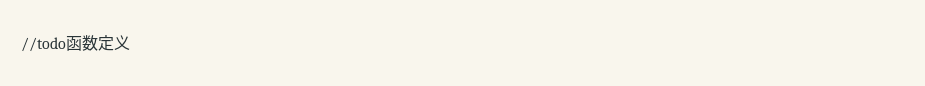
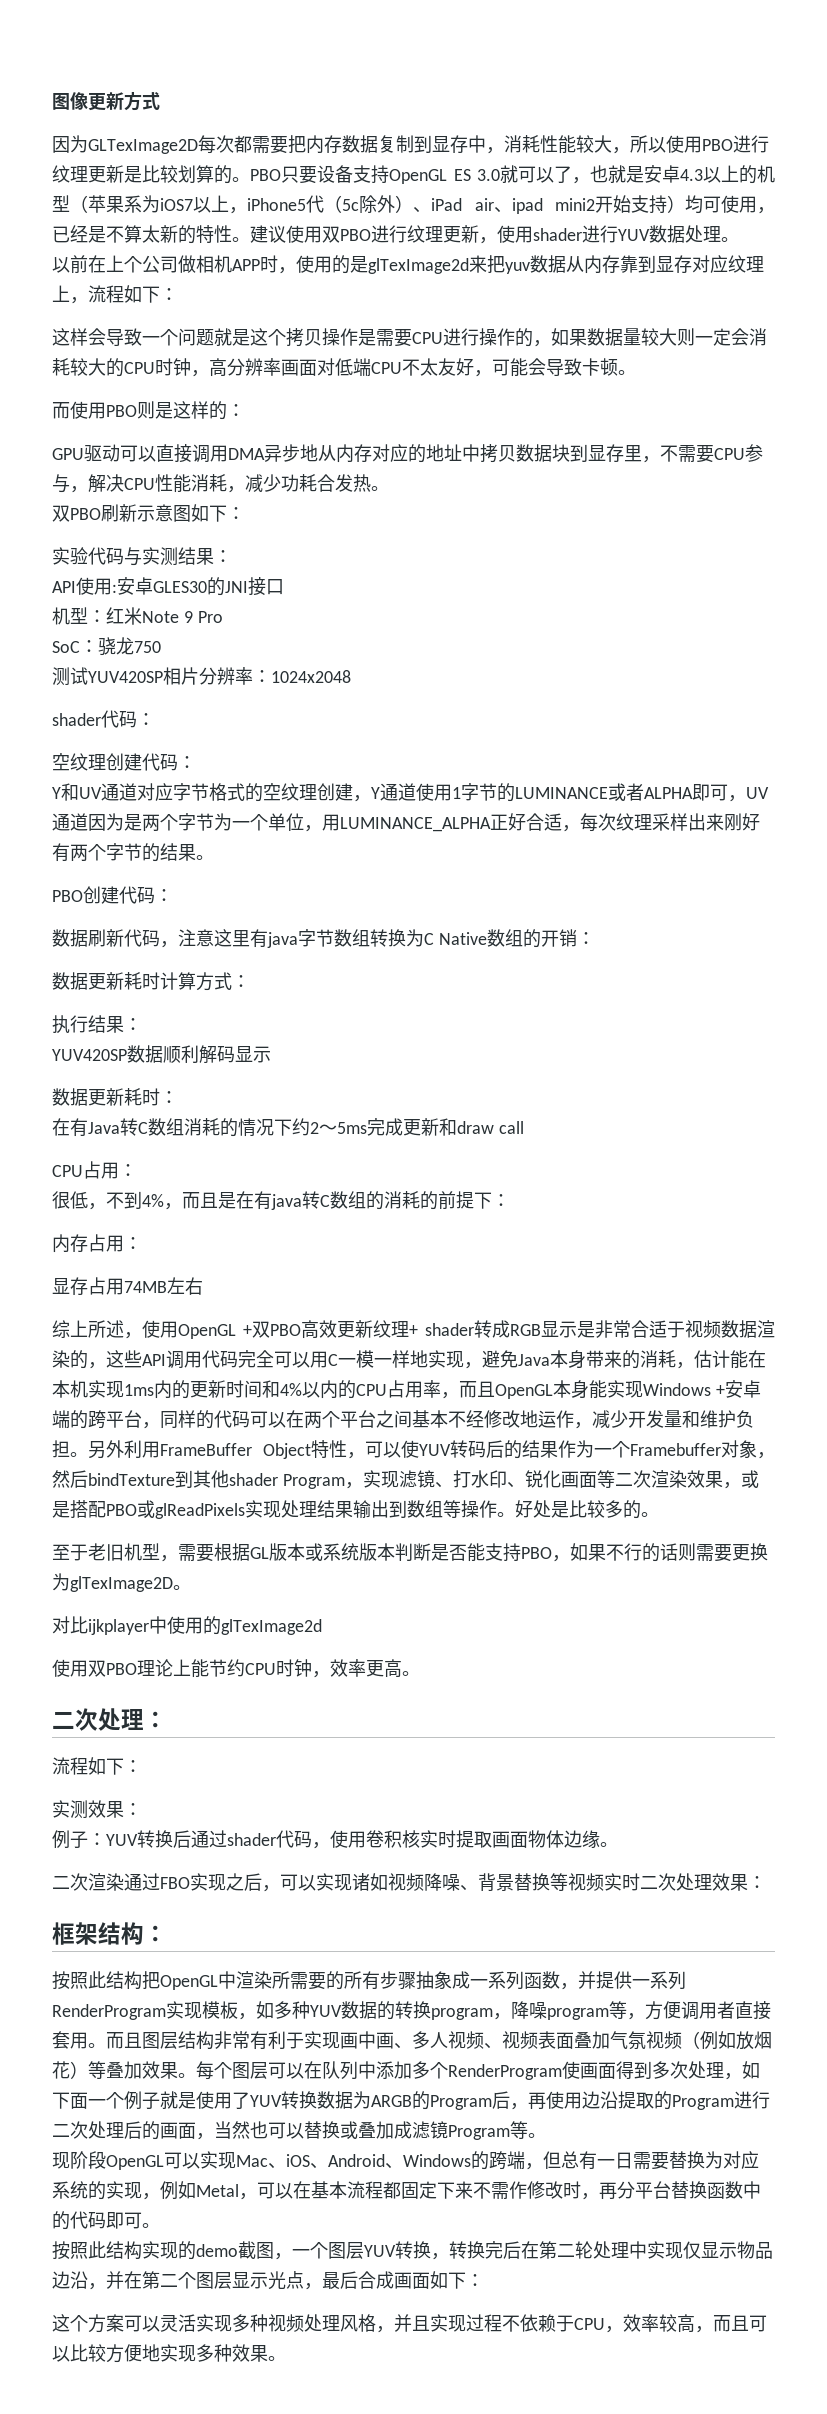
[21,35,130,52] //todo函数定义 -> [52,91,160,111] [52,135,769,154] [52,165,775,184] [52,195,775,214] [52,225,739,244] [52,255,764,274] [52,285,178,304] [52,328,767,347] [52,358,636,377] [52,401,245,420] [52,444,763,463] [52,474,389,493] [52,504,245,522] [52,547,232,566] [52,577,284,596] [52,607,223,625] [52,637,161,656] [52,667,351,686] [52,710,155,728] [52,753,196,771] [52,783,769,802] [52,813,760,832] [52,843,214,862] [52,886,173,904] [52,929,595,948] [52,972,250,991] [52,1015,142,1034] [52,1045,271,1064] [52,1088,178,1106] [52,1118,524,1137] [52,1161,137,1179] [52,1191,510,1210] [52,1234,142,1253] [52,1277,203,1295] [52,1320,775,1339] [52,1350,766,1369] [52,1380,761,1399] [52,1410,754,1429] [52,1440,775,1459] [52,1470,759,1489] [52,1500,659,1519] [52,1543,768,1562] [52,1573,191,1592] [52,1616,322,1635] [52,1659,420,1678] [52,1708,167,1731] [52,1757,142,1775] [52,1800,142,1819] [52,1830,618,1849] [52,1873,766,1892] [52,1922,167,1945] [52,1971,686,1990] [52,2001,771,2020] [52,2031,772,2050] [52,2061,760,2080] [52,2091,770,2110] [52,2121,546,2140] [52,2151,759,2170] [52,2181,761,2200] [52,2211,160,2230] [52,2241,773,2260] [52,2271,484,2290] [52,2314,767,2333] [52,2344,286,2363] 图像更新方式 // 因为GLTexImage2D每次都需要把内存数据复制到显存中，消耗性能较大，所以使用PBO进行纹理更新是比较划算的。PBO只要设备支持OpenGL ES 3.0就可以了，也就是安卓4.3以上的机型（苹果系为iOS7以上，iPhone5代（5c除外）、iPad air、ipad mini2开始支持）均可使用，已经是不算太新的特性。建议使用双PBO进行纹理更新，使用shader进行YUV数据处理。 // 以前在上个公司做相机APP时，使用的是glTexImage2d来把yuv数据从内存靠到显存对应纹理上，流程如下： // 这样会导致一个问题就是这个拷贝操作是需要CPU进行操作的，如果数据量较大则一定会消耗较大的CPU时钟，高分辨率画面对低端CPU不太友好，可能会导致卡顿。 // 而使用PBO则是这样的： // GPU驱动可以直接调用DMA异步地从内存对应的地址中拷贝数据块到显存里，不需要CPU参与，解决CPU性能消耗，减少功耗合发热。 // 双PBO刷新示意图如下： // 实验代码与实测结果： // API使用:安卓GLES30的JNI接口 // 机型：红米Note 9 Pro // SoC：骁龙750 // 测试YUV420SP相片分辨率：1024x2048 // shader代码： // 空纹理创建代码： // Y和UV通道对应字节格式的空纹理创建，Y通道使用1字节的LUMINANCE或者ALPHA即可，UV通道因为是两个字节为一个单位，用LUMINANCE_ALPHA正好合适，每次纹理采样出来刚好有两个字节的结果。 // PBO创建代码： // 数据刷新代码，注意这里有java字节数组转换为C Native数组的开销： // 数据更新耗时计算方式： // 执行结果： // YUV420SP数据顺利解码显示 // 数据更新耗时： // 在有Java转C数组消耗的情况下约2～5ms完成更新和draw call // CPU占用： // 很低，不到4%，而且是在有java转C数组的消耗的前提下： // 内存占用： // 显存占用74MB左右 // 综上所述，使用OpenGL +双PBO高效更新纹理+ shader转成RGB显示是非常合适于视频数据渲染的，这些API调用代码完全可以用C一模一样地实现，避免Java本身带来的消耗，估计能在本机实现1ms内的更新时间和4%以内的CPU占用率，而且OpenGL本身能实现Windows +安卓端的跨平台，同样的代码可以在两个平台之间基本不经修改地运作，减少开发量和维护负担。另外利用FrameBuffer Object特性，可以使YUV转码后的结果作为一个Framebuffer对象，然后bindTexture到其他shader Program，实现滤镜、打水印、锐化画面等二次渲染效果，或是搭配PBO或glReadPixels实现处理结果输出到数组等操作。好处是比较多的。 // 至于老旧机型，需要根据GL版本或系统版本判断是否能支持PBO，如果不行的话则需要更换为glTexImage2D。 // 对比ijkplayer中使用的glTexImage2d // 使用双PBO理论上能节约CPU时钟，效率更高。 // 二次处理： // 流程如下： // 实测效果： // 例子：YUV转换后通过shader代码，使用卷积核实时提取画面物体边缘。 // 二次渲染通过FBO实现之后，可以实现诸如视频降噪、背景替换等视频实时二次处理效果： // 框架结构： // 按照此结构把OpenGL中渲染所需要的所有步骤抽象成一系列函数，并提供一系列RenderProgram实现模板，如多种YUV数据的转换program，降噪program等，方便调用者直接套用。而且图层结构非常有利于实现画中画、多人视频、视频表面叠加气氛视频（例如放烟花）等叠加效果。每个图层可以在队列中添加多个RenderProgram使画面得到多次处理，如下面一个例子就是使用了YUV转换数据为ARGB的Program后，再使用边沿提取的Program进行二次处理后的画面，当然也可以替换或叠加成滤镜Program等。 // 现阶段OpenGL可以实现Mac、iOS、Android、Windows的跨端，但总有一日需要替换为对应系统的实现，例如Metal，可以在基本流程都固定下来不需作修改时，再分平台替换函数中的代码即可。 // 按照此结构实现的demo截图，一个图层YUV转换，转换完后在第二轮处理中实现仅显示物品边沿，并在第二个图层显示光点，最后合成画面如下： // 这个方案可以灵活实现多种视频处理风格，并且实现过程不依赖于CPU，效率较高，而且可以比较方便地实现多种效果。

